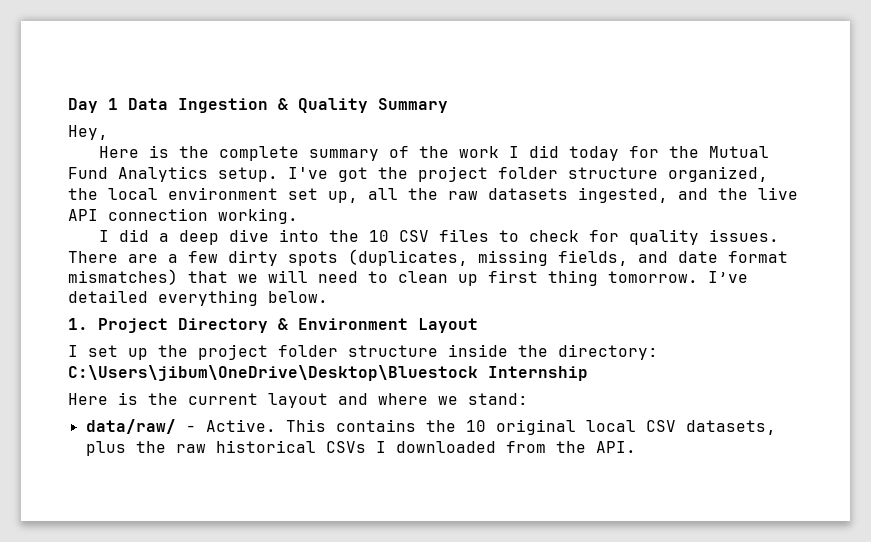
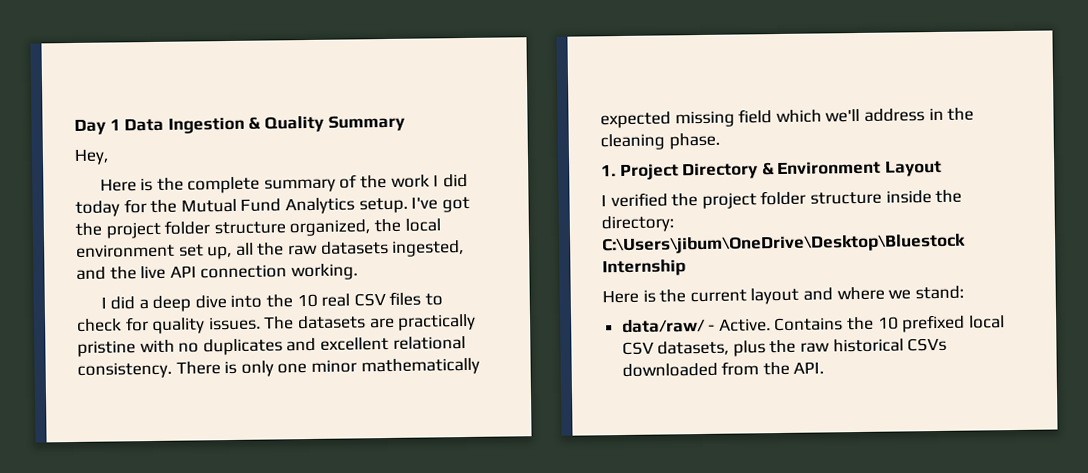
(390, 236) none -> [321,293,351,307] real
[68,249,788,266] [68,269,748,286] [68,290,328,306] There are a few dirty spots (duplicates, missing fields, and date format mismatches) that we will need to clean up first thing tomorrow. I’ve detailed everything below. -> [263,313,477,331] [77,336,466,357] [77,357,480,379] [600,107,975,129] [600,132,720,151] The datasets are practically pristine with no duplicates and excellent relational consistency. There is only one minor mathematically expected missing field which we'll address in the cleaning phase.
[88,345,148,360] set up -> [610,192,668,208] verified
[285,419,576,435] This contains the 10 original -> [774,314,966,333] Contains the 10 prefixed
[375,441,386,453] I -> (948, 344) none

